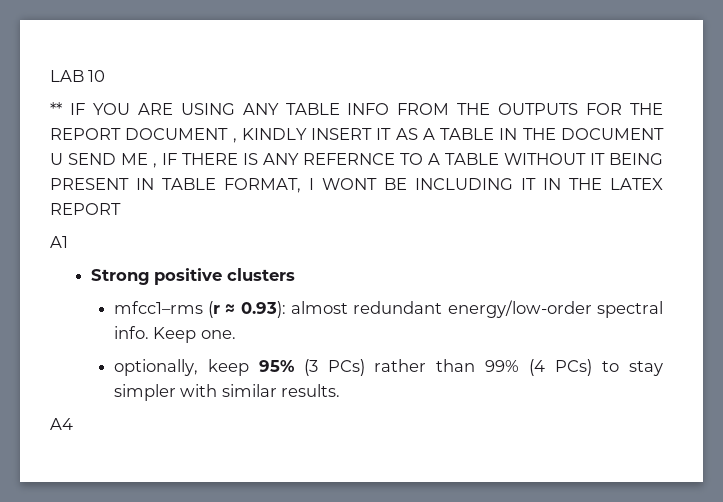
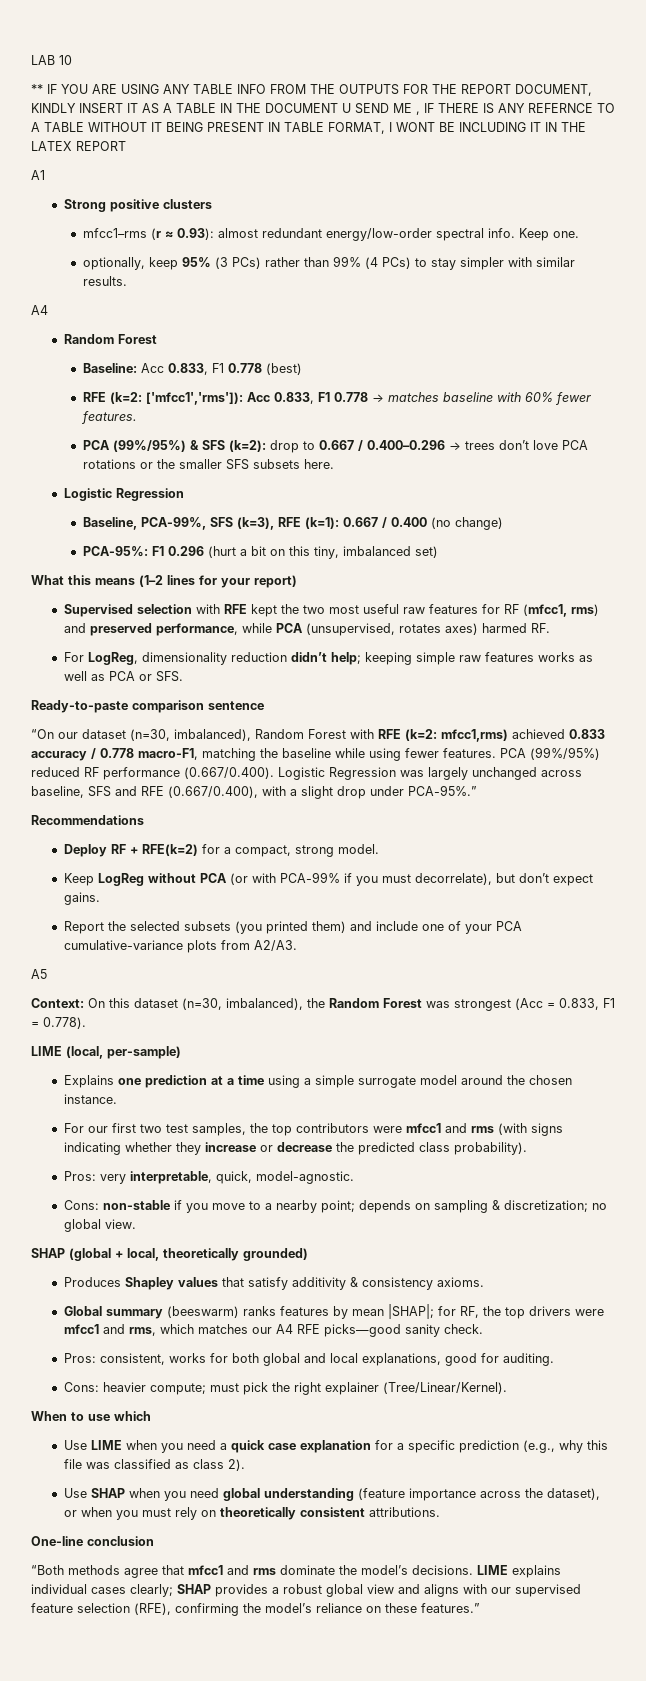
[125,128,237,143] DOCUMENT , -> [515,84,592,96] DOCUMENT,
(73, 424) none -> [63,334,157,344] [82,363,302,375] [82,392,591,405] [80,411,137,424] [82,440,588,453] [82,459,334,470] [63,488,184,501] [82,517,503,530] [82,546,438,559] [31,575,297,588] [63,604,599,617] [63,623,550,636] [63,652,593,665] [63,671,183,682] [31,700,264,713] [31,729,605,742] [31,747,600,761] [31,767,582,780] [31,785,477,799] [31,815,144,825] [63,844,379,857] [63,872,593,886] [63,892,100,905] [63,921,522,934] [63,940,297,953] [31,969,47,979] [31,998,615,1011] [31,1017,86,1029] [31,1046,181,1059] [63,1075,572,1088] [63,1094,117,1104] [63,1123,563,1136] [63,1142,527,1155] [63,1171,354,1184] [63,1200,607,1213] [63,1219,136,1232] [31,1248,308,1261] [63,1277,484,1290] [63,1304,604,1319] [63,1324,483,1337] [63,1353,554,1366] [63,1382,507,1395] [31,1411,151,1421] [63,1440,608,1453] [63,1459,245,1471] [63,1488,600,1501] [63,1507,440,1520] [31,1536,154,1546] [31,1565,561,1578] [31,1584,581,1597] [31,1603,480,1616] // Random Forest // Baseline: Acc 0.833, F1 0.778 (best) // RFE (k=2: ['mfcc1','rms']): Acc 0.833, F1 0.778 → matches baseline with 60% fewer features. // PCA (99%/95%) & SFS (k=2): drop to 0.667 / 0.400–0.296 → trees don’t love PCA rotations or the smaller SFS subsets here. // Logistic Regression // Baseline, PCA-99%, SFS (k=3), RFE (k=1): 0.667 / 0.400 (no change) // PCA-95%: F1 0.296 (hurt a bit on this tiny, imbalanced set) // What this means (1–2 lines for your report) // Supervised selection with RFE kept the two most useful raw features for RF (mfcc1, rms) and preserved performance, while PCA (unsupervised, rotates axes) harmed RF. // For LogReg, dimensionality reduction didn’t help; keeping simple raw features works as well as PCA or SFS. // Ready-to-paste comparison sentence // “On our dataset (n=30, imbalanced), Random Forest with RFE (k=2: mfcc1,rms) achieved 0.833 accuracy / 0.778 macro-F1, matching the baseline while using fewer features. PCA (99%/95%) reduced RF performance (0.667/0.400). Logistic Regression was largely unchanged across baseline, SFS and RFE (0.667/0.400), with a slight drop under PCA-95%.” // Recommendations // Deploy RF + RFE(k=2) for a compact, strong model. // Keep LogReg without PCA (or with PCA-99% if you must decorrelate), but don’t expect gains. // Report the selected subsets (you printed them) and include one of your PCA cumulative-variance plots from A2/A3. // A5 // Context: On this dataset (n=30, imbalanced), the Random Forest was strongest (Acc = 0.833, F1 = 0.778). // LIME (local, per-sample) // Explains one prediction at a time using a simple surrogate model around the chosen instance. // For our first two test samples, the top contributors were mfcc1 and rms (with signs indicating whether they increase or decrease the predicted class probability). // Pros: very interpretable, quick, model-agnostic. // Cons: non-stable if you move to a nearby point; depends on sampling & discretization; no global view. // SHAP (global + local, theoretically grounded) // Produces Shapley values that satisfy additivity & consistency axioms. // Global summary (beeswarm) ranks features by mean |SHAP|; for RF, the top drivers were mfcc1 and rms, which matches our A4 RFE picks—good sanity check. // Pros: consistent, works for both global and local explanations, good for auditing. // Cons: heavier compute; must pick the right explainer (Tree/Linear/Kernel). // When to use which // Use LIME when you need a quick case explanation for a specific prediction (e.g., why this file was classified as class 2). // Use SHAP when you need global understanding (feature importance across the dataset), or when you must rely on theoretically consistent attributions. // One-line conclusion // “Both methods agree that mfcc1 and rms dominate the model’s decisions. LIME explains individual cases clearly; SHAP provides a robust global view and aligns with our supervised feature selection (RFE), confirming the model’s reliance on these features.”

